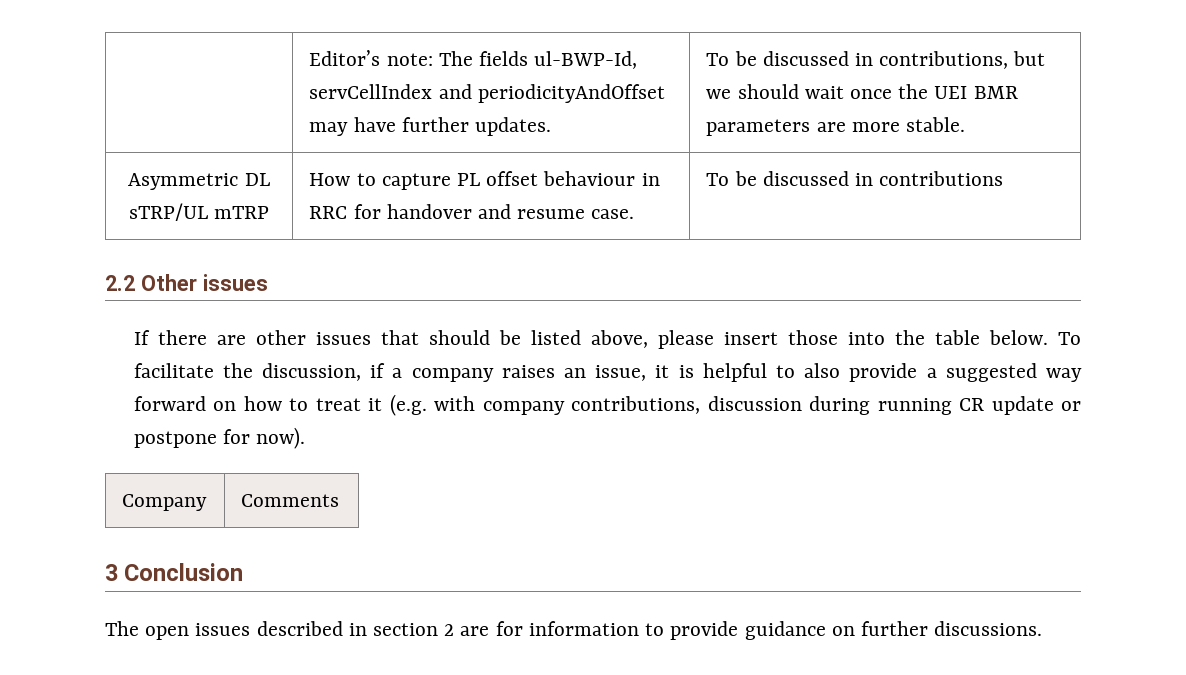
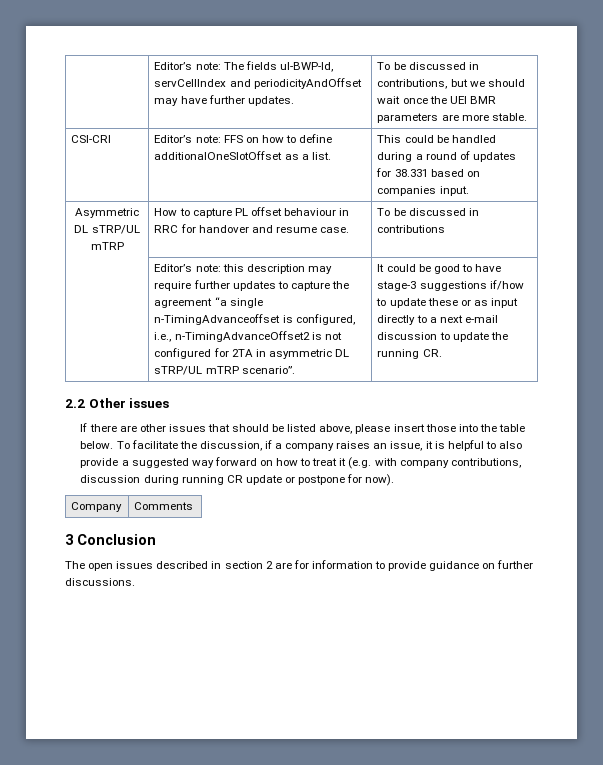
(965, 124) none -> [71,135,112,143] [154,134,333,143] [154,151,331,160] [377,135,496,143] [377,151,516,162] [376,168,480,177] [377,186,469,196] // CSI-CRI | Editor’s note: FFS on how to define additionalOneSlotOffset as a list. | This could be handled during a round of updates for 38.331 based on companies input.
(1004, 178) none -> [154,264,332,274] [154,280,349,291] [154,297,263,308] [154,314,355,325] [154,331,342,342] [154,348,349,359] [154,366,295,375] [377,264,501,274] [377,280,524,291] [376,298,518,308] [377,315,498,325] [377,332,508,342] [377,349,442,359] // | Editor’s note: this description may require further updates to capture the agreement “a single n-TimingAdvanceoffset is configured, i.e., n-TimingAdvanceOffset2 is not configured for 2TA in asymmetric DL sTRP/UL mTRP scenario”. | It could be good to have stage-3 suggestions if/how to update these or as input directly to a next e-mail discussion to update the running CR.

